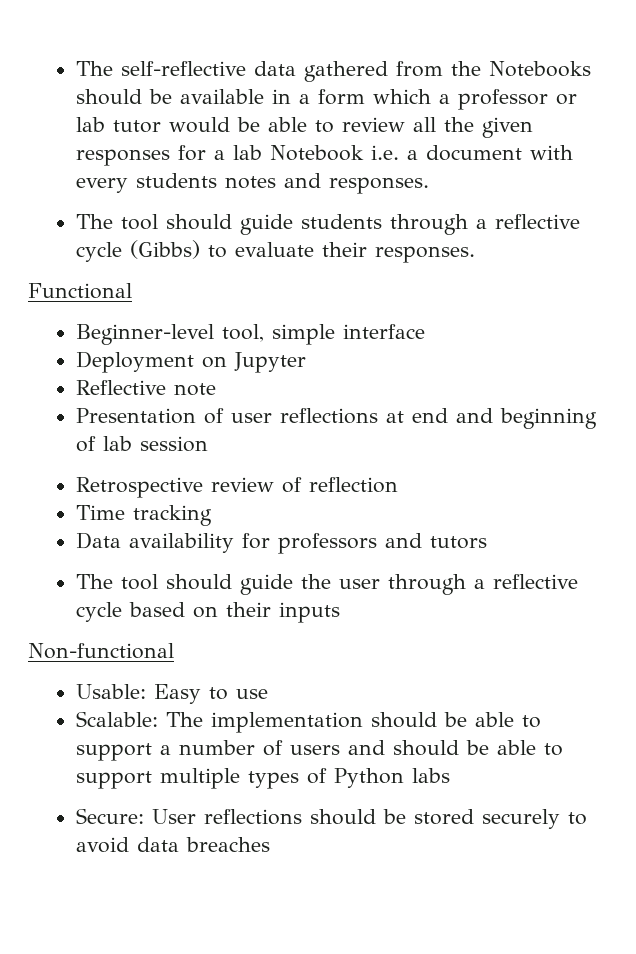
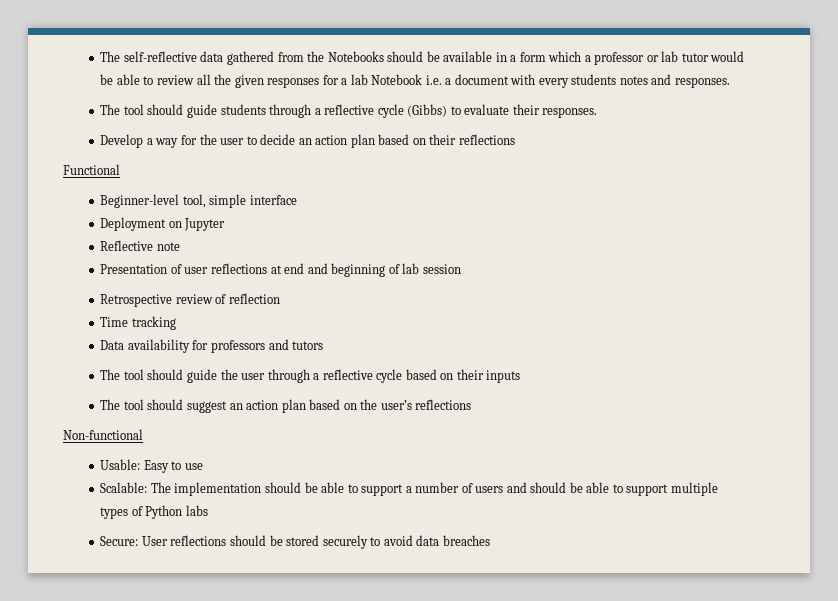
(475, 254) none -> [100,134,515,148] // Develop a way for the user to decide an action plan based on their reflections
(340, 612) none -> [100,399,472,413] // The tool should suggest an action plan based on the user’s reflections

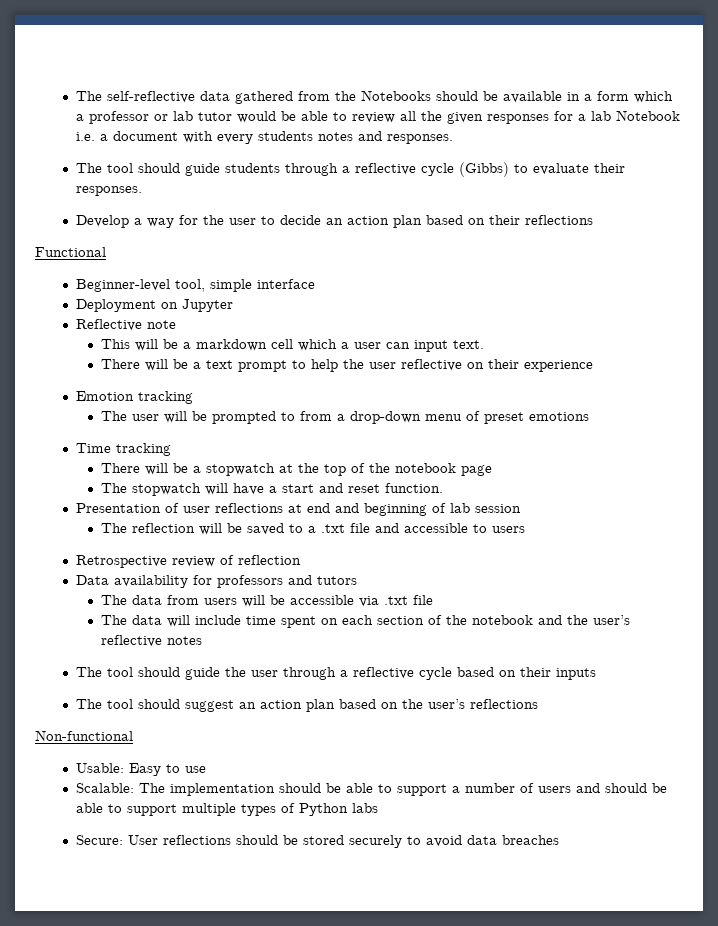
(180, 246) none -> [100,339,484,352] [100,359,593,372] [75,391,193,404] [100,411,589,424] [75,443,171,456] [100,463,492,476] [100,483,443,496] // This will be a markdown cell which a user can input text. // There will be a text prompt to help the user reflective on their experience // Emotion tracking // The user will be prompted to from a drop-down menu of preset emotions // Time tracking // There will be a stopwatch at the top of the notebook page // The stopwatch will have a start and reset function.
(461, 269) none -> [100,523,525,535] // The reflection will be saved to a .txt file and accessible to users
[100,316,176,330] // Time tracking -> (301, 560) none
(324, 345) none -> [100,595,433,607] [100,615,630,628] [100,635,202,647] // The data from users will be accessible via .txt file // The data will include time spent on each section of the notebook and the user’s reflective notes

